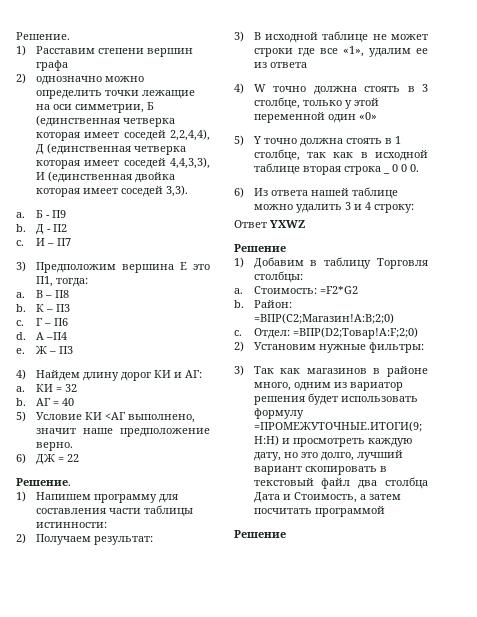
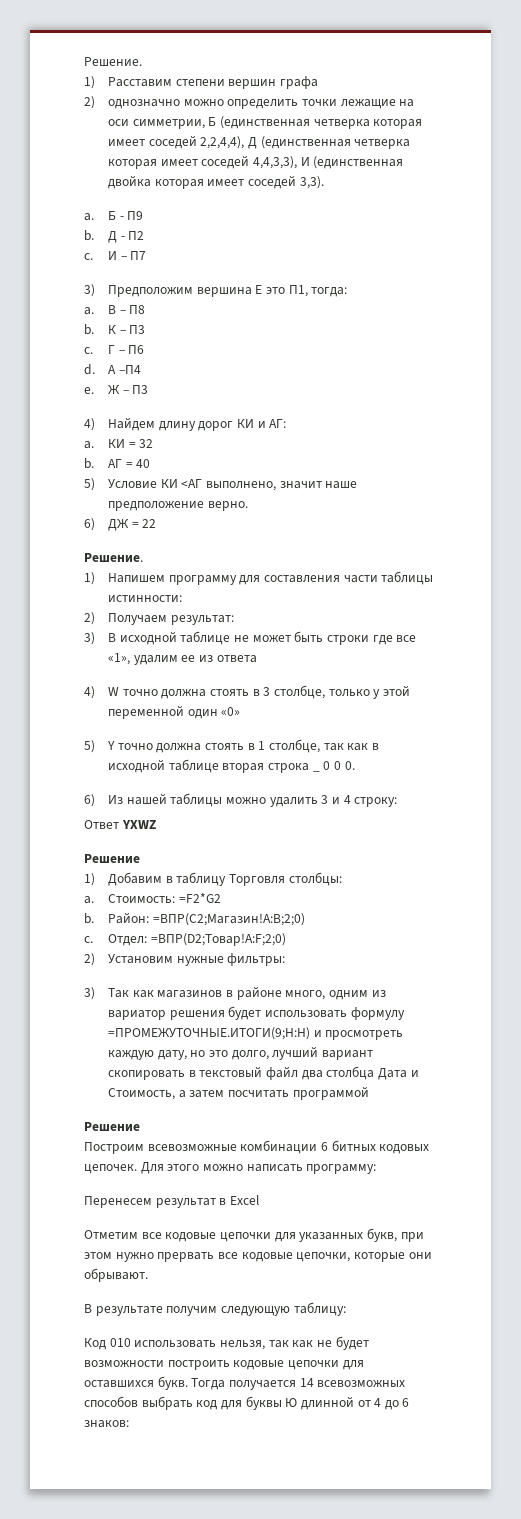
(428, 37) none -> [294,631,324,642] быть
[270,187,398,199] ответа нашей таблице -> [126,793,223,807] нашей таблицы
(286, 534) none -> [84,1140,430,1154] [84,1162,377,1174] [84,1195,259,1208] [84,1228,424,1242] [84,1252,432,1262] [84,1268,148,1282] [84,1302,346,1316] [84,1336,369,1350] [84,1360,364,1370] [84,1376,406,1390] [84,1396,410,1410] [84,1420,129,1428] // Построим всевозможные комбинации 6 битных кодовых цепочек. Для этого можно написать программу: // Перенесем результат в Excel // Отметим все кодовые цепочки для указанных букв, при этом нужно прервать все кодовые цепочки, которые они обрывают. // В результате получим следующую таблицу: // Код 010 использовать нельзя, так как не будет возможности построить кодовые цепочки для оставшихся букв. Тогда получается 14 всевозможных способов выбрать код для буквы Ю длинной от 4 до 6 знаков:

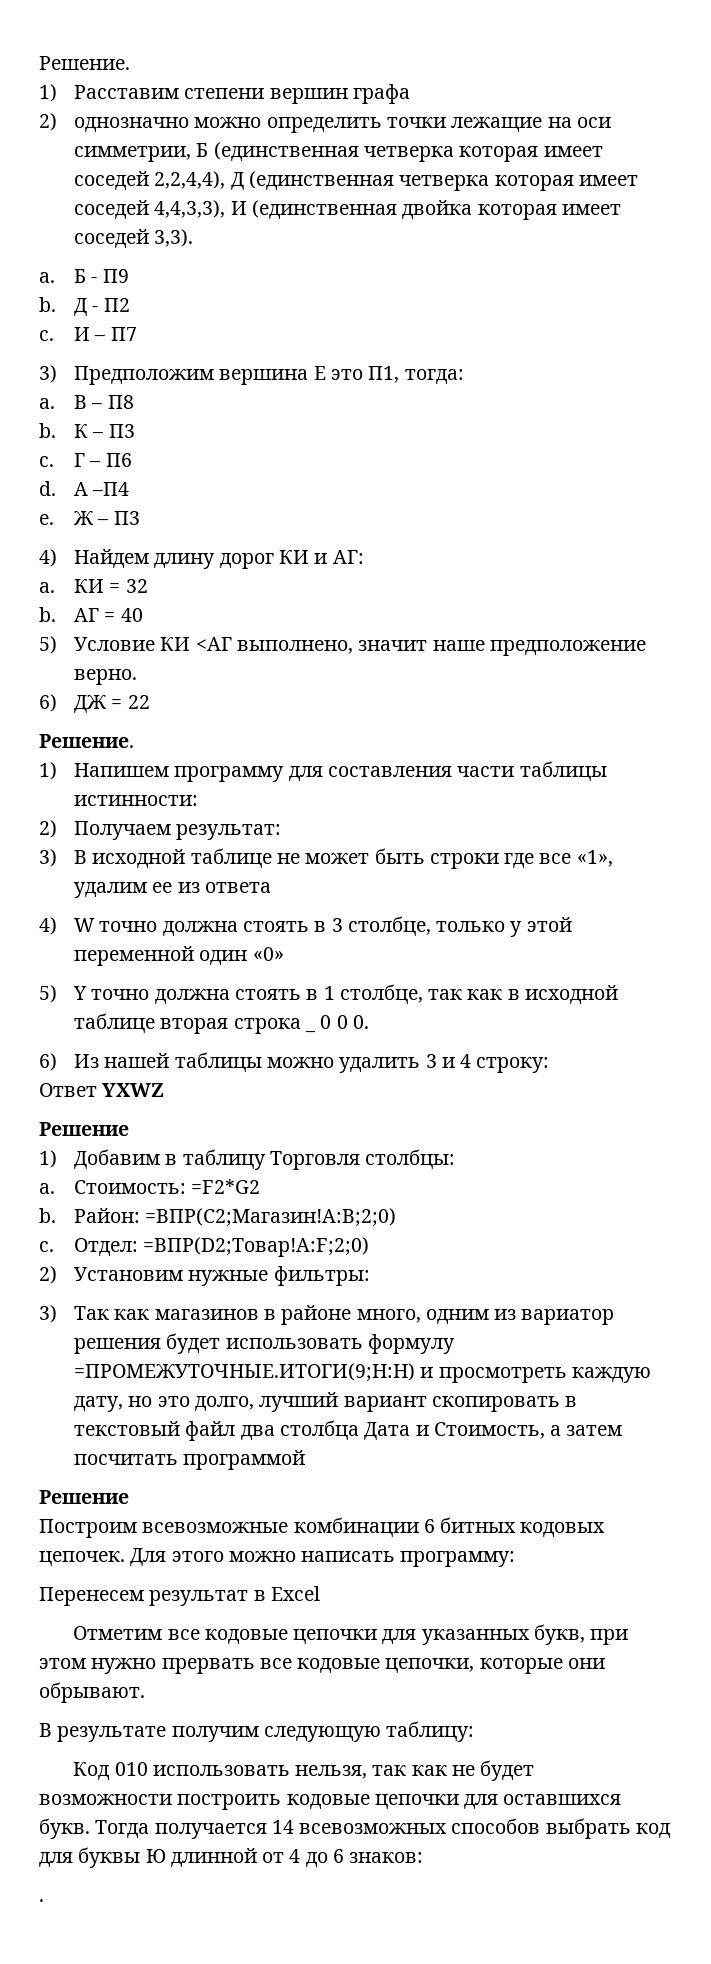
(129, 1424) none -> [39,1899,44,1902] // .

